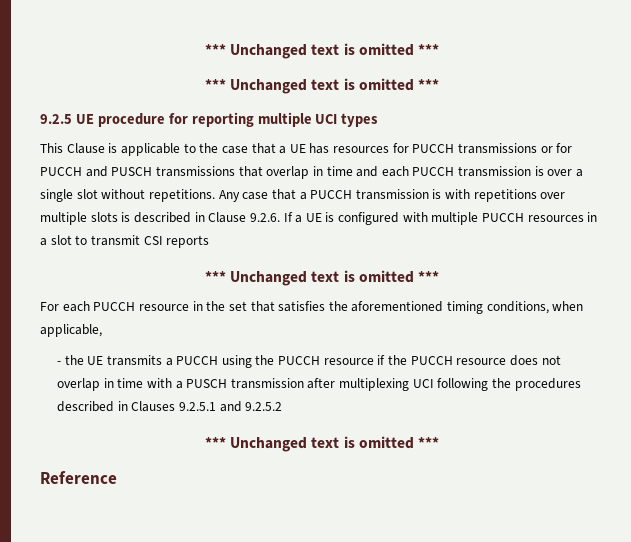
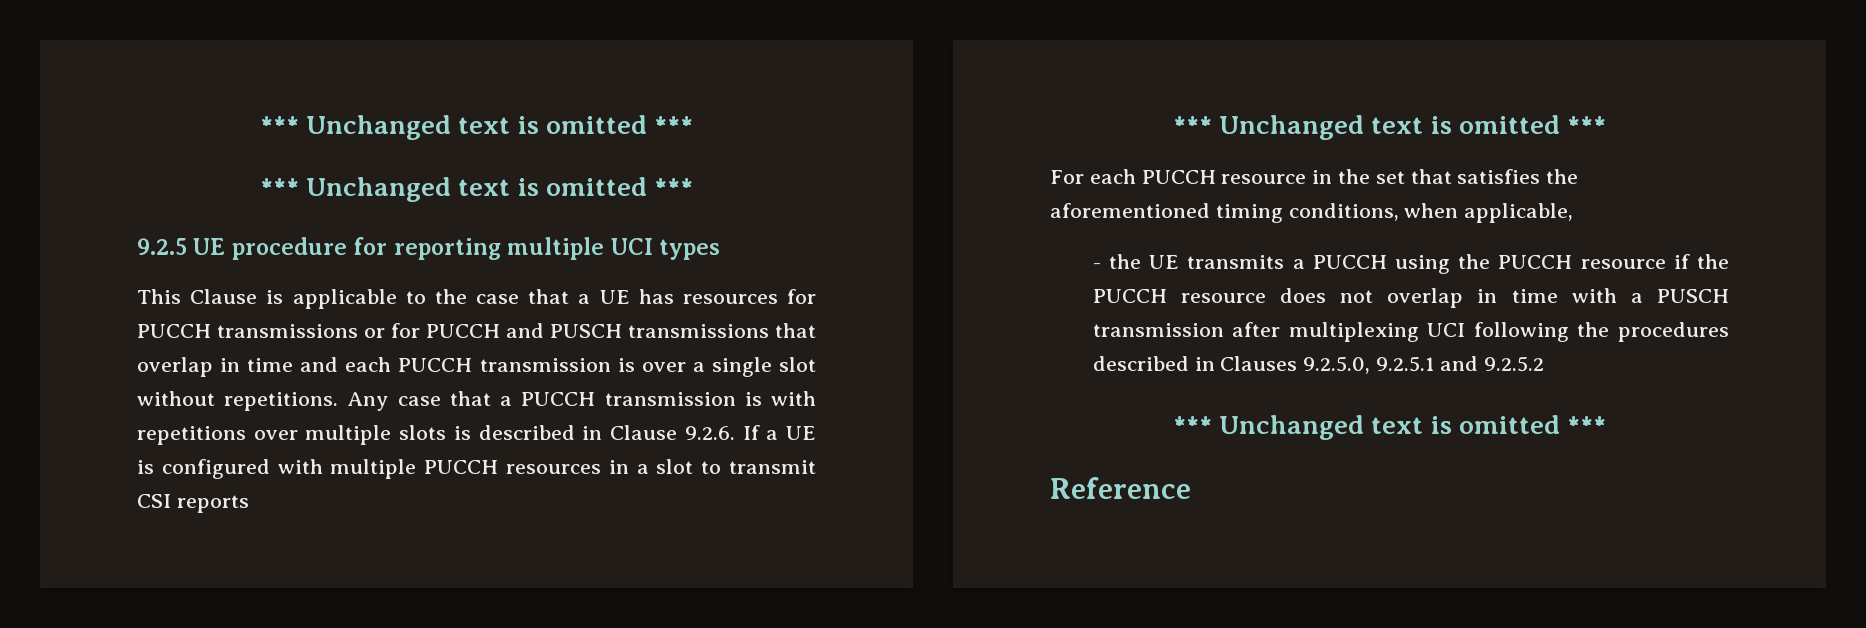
(176, 406) none -> [1303,356,1371,374] 9.2.5.0,

